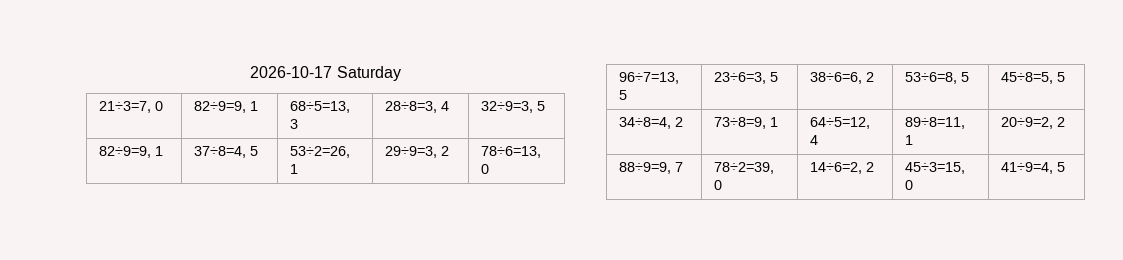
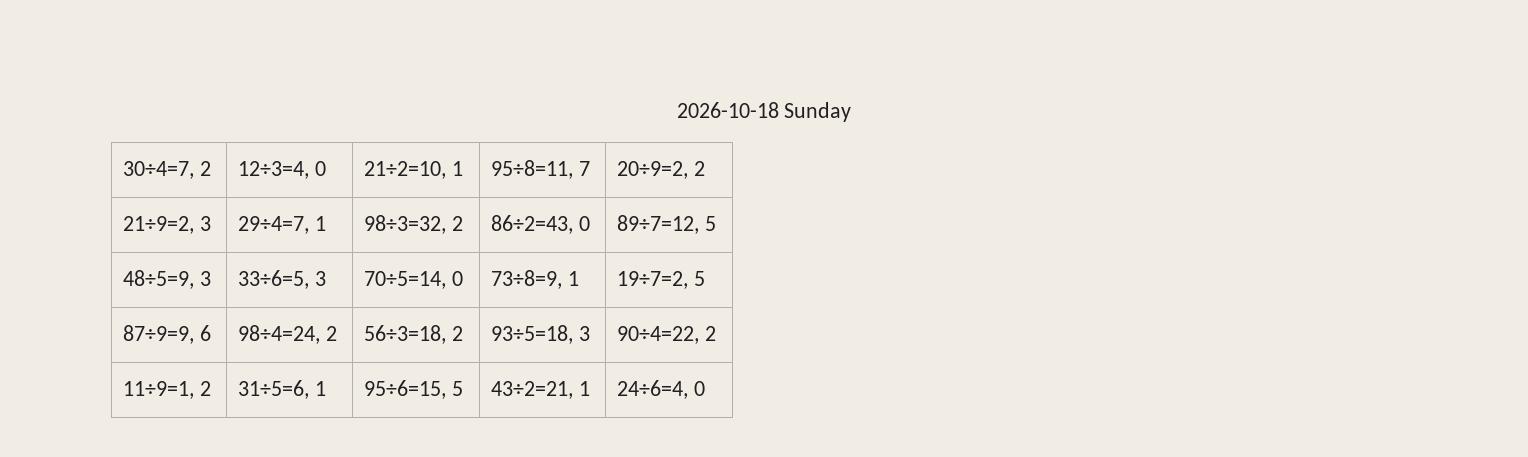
[250,66,401,81] [98,101,163,113] [193,101,258,113] [289,101,350,113] [289,119,298,129] [384,101,449,113] [480,101,545,113] [98,146,163,158] [193,146,258,158] [289,146,350,158] [289,164,298,174] [384,146,449,158] [480,146,541,158] [480,164,489,174] [618,72,679,84] [618,90,627,100] [713,72,778,84] [809,72,874,84] [904,72,969,84] [1000,72,1065,84] [618,117,683,129] [713,117,778,129] [809,117,870,129] [809,135,818,145] [904,117,965,129] [904,135,913,145] [1000,117,1065,129] [618,162,683,174] [713,162,774,174] [713,180,722,190] [809,162,874,174] [904,162,965,174] [904,180,913,190] [1000,162,1065,174] 2026-10-17 Saturday // 21÷3=7, 0 | 82÷9=9, 1 | 68÷5=13, 3 | 28÷8=3, 4 | 32÷9=3, 5 // 82÷9=9, 1 | 37÷8=4, 5 | 53÷2=26, 1 | 29÷9=3, 2 | 78÷6=13, 0 // 96÷7=13, 5 | 23÷6=3, 5 | 38÷6=6, 2 | 53÷6=8, 5 | 45÷8=5, 5 // 34÷8=4, 2 | 73÷8=9, 1 | 64÷5=12, 4 | 89÷8=11, 1 | 20÷9=2, 2 // 88÷9=9, 7 | 78÷2=39, 0 | 14÷6=2, 2 | 45÷3=15, 0 | 41÷9=4, 5 -> [676,102,852,122] [123,161,212,179] [238,161,327,179] [364,161,464,179] [491,160,591,179] [617,161,706,179] [123,216,212,234] [238,216,327,234] [364,215,464,234] [491,215,591,234] [617,215,717,234] [123,270,212,289] [238,270,327,289] [364,271,464,289] [491,270,580,289] [617,271,706,289] [123,325,212,344] [238,325,338,344] [364,325,464,344] [491,325,591,344] [617,326,717,344] [123,381,212,399] [238,380,327,399] [364,380,464,399] [491,381,591,399] [617,380,706,399] 2026-10-18 Sunday // 30÷4=7, 2 | 12÷3=4, 0 | 21÷2=10, 1 | 95÷8=11, 7 | 20÷9=2, 2 // 21÷9=2, 3 | 29÷4=7, 1 | 98÷3=32, 2 | 86÷2=43, 0 | 89÷7=12, 5 // 48÷5=9, 3 | 33÷6=5, 3 | 70÷5=14, 0 | 73÷8=9, 1 | 19÷7=2, 5 // 87÷9=9, 6 | 98÷4=24, 2 | 56÷3=18, 2 | 93÷5=18, 3 | 90÷4=22, 2 // 11÷9=1, 2 | 31÷5=6, 1 | 95÷6=15, 5 | 43÷2=21, 1 | 24÷6=4, 0

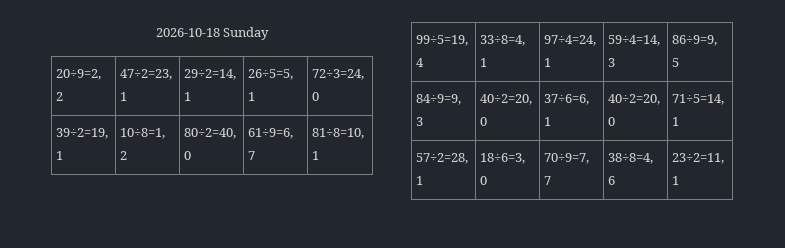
[123,161,212,179] [238,161,327,179] [364,161,464,179] [491,160,591,179] [617,161,706,179] [123,216,212,234] [238,216,327,234] [364,215,464,234] [491,215,591,234] [617,215,717,234] [123,270,212,289] [238,270,327,289] [364,271,464,289] [491,270,580,289] [617,271,706,289] [123,325,212,344] [238,325,338,344] [364,325,464,344] [491,325,591,344] [617,326,717,344] [123,381,212,399] [238,380,327,399] [364,380,464,399] [491,381,591,399] [617,380,706,399] 30÷4=7, 2 | 12÷3=4, 0 | 21÷2=10, 1 | 95÷8=11, 7 | 20÷9=2, 2 // 21÷9=2, 3 | 29÷4=7, 1 | 98÷3=32, 2 | 86÷2=43, 0 | 89÷7=12, 5 // 48÷5=9, 3 | 33÷6=5, 3 | 70÷5=14, 0 | 73÷8=9, 1 | 19÷7=2, 5 // 87÷9=9, 6 | 98÷4=24, 2 | 56÷3=18, 2 | 93÷5=18, 3 | 90÷4=22, 2 // 11÷9=1, 2 | 31÷5=6, 1 | 95÷6=15, 5 | 43÷2=21, 1 | 24÷6=4, 0 -> [56,69,102,80] [56,92,64,101] [120,69,173,80] [120,92,128,101] [184,69,237,80] [184,92,192,101] [248,69,294,80] [248,92,256,101] [312,69,365,80] [312,92,320,101] [56,128,109,139] [56,151,64,160] [120,128,166,139] [120,151,128,160] [184,128,237,139] [184,151,192,160] [248,128,294,139] [248,151,256,160] [312,128,365,139] [312,151,320,160] [416,35,469,46] [416,58,425,67] [480,35,526,46] [480,58,488,67] [544,35,597,46] [544,58,552,67] [608,35,661,46] [608,58,616,67] [672,35,718,46] [672,58,680,67] [416,94,462,105] [416,117,424,126] [480,94,533,105] [480,117,488,126] [544,94,590,105] [544,117,552,126] [608,94,661,105] [608,117,616,126] [672,94,725,105] [672,117,680,126] [416,153,469,164] [416,176,424,185] [480,153,526,164] [480,176,488,185] [544,153,590,164] [544,176,552,185] [608,153,654,164] [608,176,616,185] [672,153,725,164] [672,176,680,185] 20÷9=2, 2 | 47÷2=23, 1 | 29÷2=14, 1 | 26÷5=5, 1 | 72÷3=24, 0 // 39÷2=19, 1 | 10÷8=1, 2 | 80÷2=40, 0 | 61÷9=6, 7 | 81÷8=10, 1 // 99÷5=19, 4 | 33÷8=4, 1 | 97÷4=24, 1 | 59÷4=14, 3 | 86÷9=9, 5 // 84÷9=9, 3 | 40÷2=20, 0 | 37÷6=6, 1 | 40÷2=20, 0 | 71÷5=14, 1 // 57÷2=28, 1 | 18÷6=3, 0 | 70÷9=7, 7 | 38÷8=4, 6 | 23÷2=11, 1

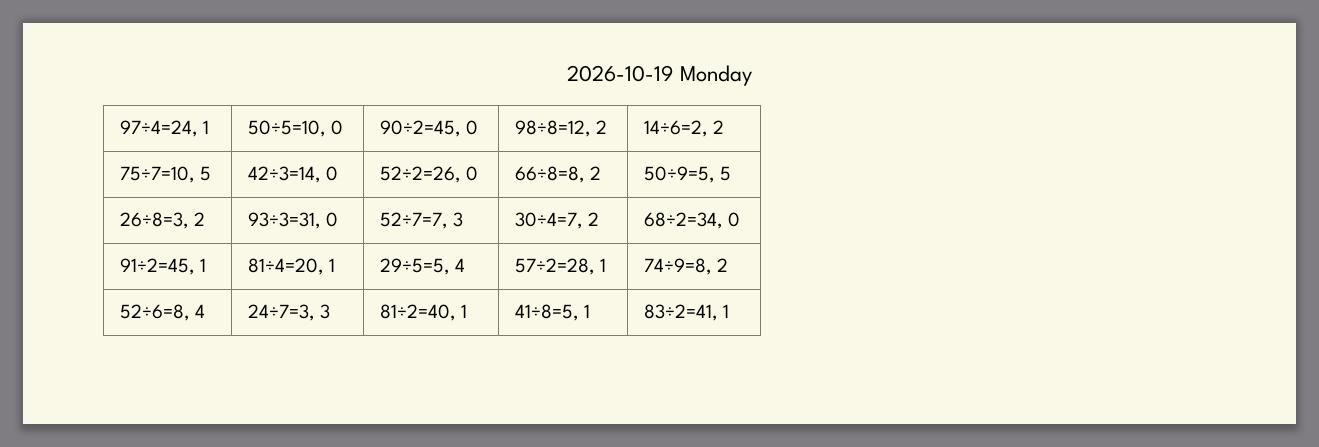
[155,27,270,40] [56,69,102,80] [56,92,64,101] [120,69,173,80] [120,92,128,101] [184,69,237,80] [184,92,192,101] [248,69,294,80] [248,92,256,101] [312,69,365,80] [312,92,320,101] [56,128,109,139] [56,151,64,160] [120,128,166,139] [120,151,128,160] [184,128,237,139] [184,151,192,160] [248,128,294,139] [248,151,256,160] [312,128,365,139] [312,151,320,160] [416,35,469,46] [416,58,425,67] [480,35,526,46] [480,58,488,67] [544,35,597,46] [544,58,552,67] [608,35,661,46] [608,58,616,67] [672,35,718,46] [672,58,680,67] [416,94,462,105] [416,117,424,126] [480,94,533,105] [480,117,488,126] [544,94,590,105] [544,117,552,126] [608,94,661,105] [608,117,616,126] [672,94,725,105] [672,117,680,126] [416,153,469,164] [416,176,424,185] [480,153,526,164] [480,176,488,185] [544,153,590,164] [544,176,552,185] [608,153,654,164] [608,176,616,185] [672,153,725,164] [672,176,680,185] 2026-10-18 Sunday // 20÷9=2, 2 | 47÷2=23, 1 | 29÷2=14, 1 | 26÷5=5, 1 | 72÷3=24, 0 // 39÷2=19, 1 | 10÷8=1, 2 | 80÷2=40, 0 | 61÷9=6, 7 | 81÷8=10, 1 // 99÷5=19, 4 | 33÷8=4, 1 | 97÷4=24, 1 | 59÷4=14, 3 | 86÷9=9, 5 // 84÷9=9, 3 | 40÷2=20, 0 | 37÷6=6, 1 | 40÷2=20, 0 | 71÷5=14, 1 // 57÷2=28, 1 | 18÷6=3, 0 | 70÷9=7, 7 | 38÷8=4, 6 | 23÷2=11, 1 -> [567,65,752,86] [120,120,210,137] [248,120,344,137] [380,120,479,137] [515,120,608,137] [644,120,725,137] [120,166,212,183] [248,166,339,183] [380,166,479,183] [515,166,602,183] [644,166,732,183] [120,212,206,229] [248,212,339,229] [380,212,464,229] [515,212,600,229] [644,212,741,229] [120,258,207,275] [248,258,336,275] [380,258,466,275] [515,258,607,275] [644,258,729,275] [120,304,206,321] [248,304,331,321] [380,304,468,321] [515,304,591,321] [644,304,730,321] 2026-10-19 Monday // 97÷4=24, 1 | 50÷5=10, 0 | 90÷2=45, 0 | 98÷8=12, 2 | 14÷6=2, 2 // 75÷7=10, 5 | 42÷3=14, 0 | 52÷2=26, 0 | 66÷8=8, 2 | 50÷9=5, 5 // 26÷8=3, 2 | 93÷3=31, 0 | 52÷7=7, 3 | 30÷4=7, 2 | 68÷2=34, 0 // 91÷2=45, 1 | 81÷4=20, 1 | 29÷5=5, 4 | 57÷2=28, 1 | 74÷9=8, 2 // 52÷6=8, 4 | 24÷7=3, 3 | 81÷2=40, 1 | 41÷8=5, 1 | 83÷2=41, 1

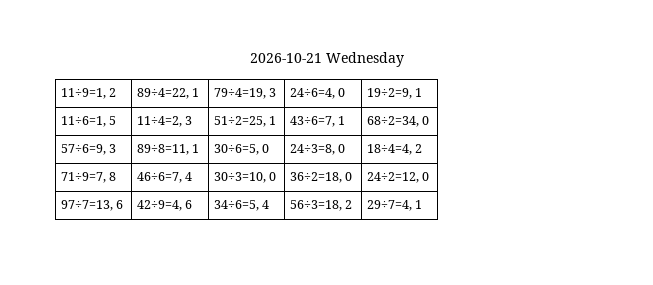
[567,65,752,86] [120,120,210,137] [248,120,344,137] [380,120,479,137] [515,120,608,137] [644,120,725,137] [120,166,212,183] [248,166,339,183] [380,166,479,183] [515,166,602,183] [644,166,732,183] [120,212,206,229] [248,212,339,229] [380,212,464,229] [515,212,600,229] [644,212,741,229] [120,258,207,275] [248,258,336,275] [380,258,466,275] [515,258,607,275] [644,258,729,275] [120,304,206,321] [248,304,331,321] [380,304,468,321] [515,304,591,321] [644,304,719,321] 2026-10-19 Monday // 97÷4=24, 1 | 50÷5=10, 0 | 90÷2=45, 0 | 98÷8=12, 2 | 14÷6=2, 2 // 75÷7=10, 5 | 42÷3=14, 0 | 52÷2=26, 0 | 66÷8=8, 2 | 50÷9=5, 5 // 26÷8=3, 2 | 93÷3=31, 0 | 52÷7=7, 3 | 30÷4=7, 2 | 68÷2=34, 0 // 91÷2=45, 1 | 81÷4=20, 1 | 29÷5=5, 4 | 57÷2=28, 1 | 74÷9=8, 2 // 52÷6=8, 4 | 24÷7=3, 3 | 81÷2=40, 1 | 41÷8=5, 1 | 83÷2=41, -> [249,52,404,67] [61,88,117,99] [137,88,200,99] [214,88,277,99] [290,88,346,99] [367,88,423,99] [61,116,117,127] [137,116,193,127] [214,116,277,127] [290,116,346,127] [367,116,430,127] [61,144,117,155] [137,144,200,155] [214,144,270,155] [290,144,346,155] [367,144,423,155] [61,172,117,183] [137,172,193,183] [214,172,277,183] [290,172,353,183] [367,172,430,183] [61,200,124,211] [137,200,193,211] [214,200,270,211] [290,200,353,211] [367,200,413,211] 2026-10-21 Wednesday // 11÷9=1, 2 | 89÷4=22, 1 | 79÷4=19, 3 | 24÷6=4, 0 | 19÷2=9, 1 // 11÷6=1, 5 | 11÷4=2, 3 | 51÷2=25, 1 | 43÷6=7, 1 | 68÷2=34, 0 // 57÷6=9, 3 | 89÷8=11, 1 | 30÷6=5, 0 | 24÷3=8, 0 | 18÷4=4, 2 // 71÷9=7, 8 | 46÷6=7, 4 | 30÷3=10, 0 | 36÷2=18, 0 | 24÷2=12, 0 // 97÷7=13, 6 | 42÷9=4, 6 | 34÷6=5, 4 | 56÷3=18, 2 | 29÷7=4,

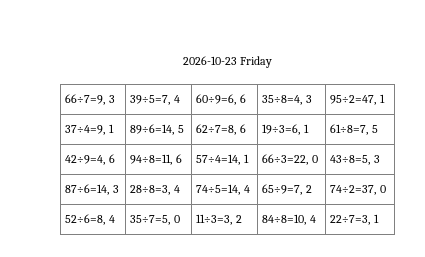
[249,52,404,67] [61,88,117,99] [137,88,200,99] [214,88,277,99] [290,88,346,99] [367,88,423,99] [61,116,117,127] [137,116,193,127] [214,116,277,127] [290,116,346,127] [367,116,430,127] [61,144,117,155] [137,144,200,155] [214,144,270,155] [290,144,346,155] [367,144,423,155] [61,172,117,183] [137,172,193,183] [214,172,277,183] [290,172,353,183] [367,172,430,183] [61,200,124,211] [137,200,193,211] [214,200,270,211] [290,200,353,211] [367,200,413,211] 2026-10-21 Wednesday // 11÷9=1, 2 | 89÷4=22, 1 | 79÷4=19, 3 | 24÷6=4, 0 | 19÷2=9, 1 // 11÷6=1, 5 | 11÷4=2, 3 | 51÷2=25, 1 | 43÷6=7, 1 | 68÷2=34, 0 // 57÷6=9, 3 | 89÷8=11, 1 | 30÷6=5, 0 | 24÷3=8, 0 | 18÷4=4, 2 // 71÷9=7, 8 | 46÷6=7, 4 | 30÷3=10, 0 | 36÷2=18, 0 | 24÷2=12, 0 // 97÷7=13, 6 | 42÷9=4, 6 | 34÷6=5, 4 | 56÷3=18, 2 | 29÷7=4, -> [182,56,273,68] [65,94,115,105] [130,95,180,105] [196,94,246,105] [262,95,312,105] [330,94,385,105] [65,124,114,135] [130,124,184,135] [196,124,246,135] [262,124,309,135] [330,124,378,135] [65,154,115,165] [130,154,182,165] [196,154,249,165] [262,154,318,165] [330,155,380,165] [65,184,119,195] [130,185,180,195] [196,184,250,195] [262,184,312,195] [330,185,386,195] [65,214,115,225] [130,215,180,225] [196,214,242,225] [262,214,316,225] [330,215,371,225] 2026-10-23 Friday // 66÷7=9, 3 | 39÷5=7, 4 | 60÷9=6, 6 | 35÷8=4, 3 | 95÷2=47, 1 // 37÷4=9, 1 | 89÷6=14, 5 | 62÷7=8, 6 | 19÷3=6, 1 | 61÷8=7, 5 // 42÷9=4, 6 | 94÷8=11, 6 | 57÷4=14, 1 | 66÷3=22, 0 | 43÷8=5, 3 // 87÷6=14, 3 | 28÷8=3, 4 | 74÷5=14, 4 | 65÷9=7, 2 | 74÷2=37, 0 // 52÷6=8, 4 | 35÷7=5, 0 | 11÷3=3, 2 | 84÷8=10, 4 | 22÷7=3,

